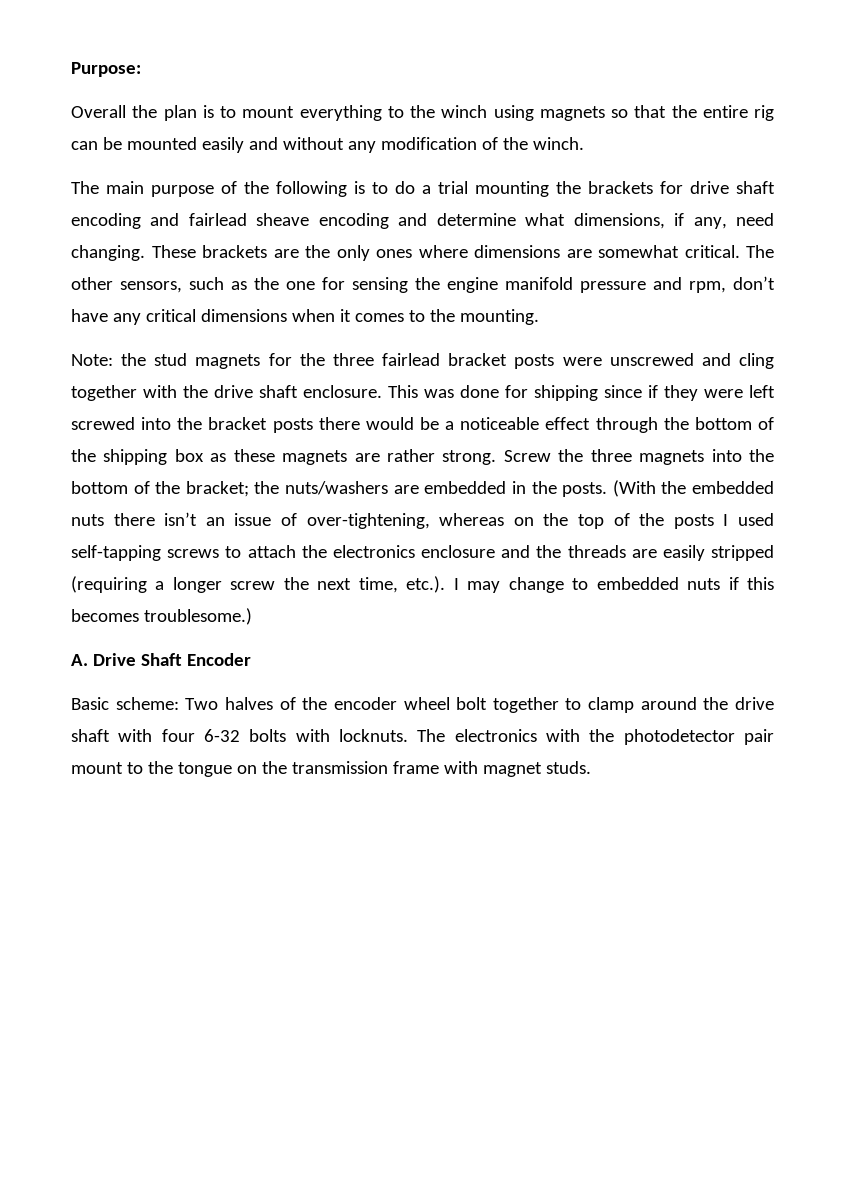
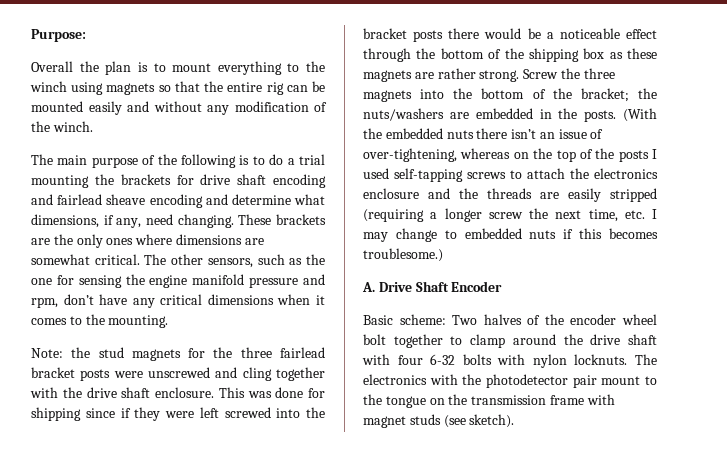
[406,576,446,593] etc.). -> [624,210,645,219] etc.
(330, 735) none -> [532,354,567,368] nylon
[545,761,591,774] studs. -> [409,414,515,428] studs (see sketch).

